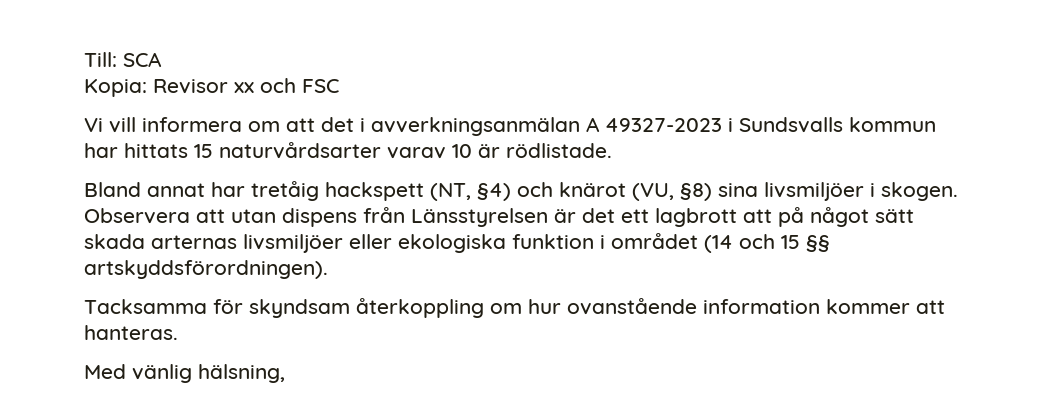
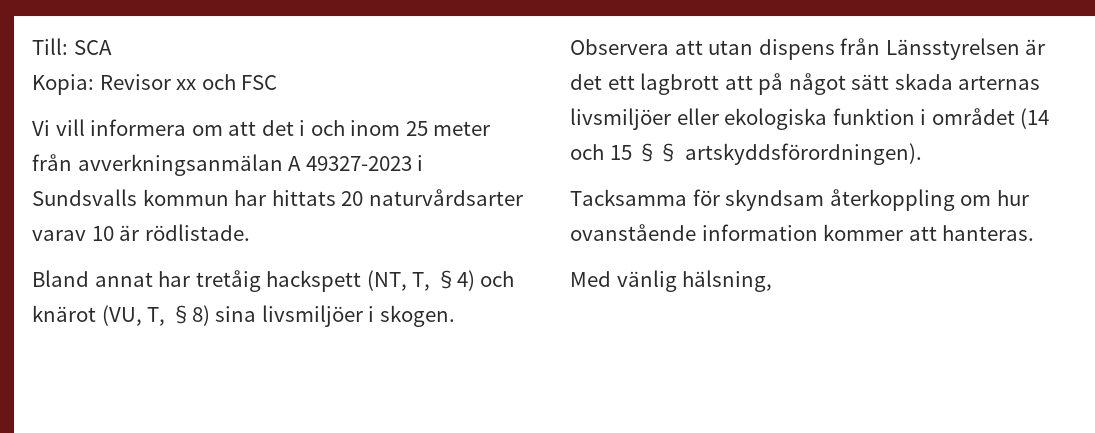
(365, 125) none -> [310,120,491,136] [32,154,72,171] och inom 25 meter från
[194,144,213,158] 15 -> [341,191,364,206] 20
(471, 192) none -> [412,272,431,291] T,
(674, 192) none -> [147,307,166,326] T,

